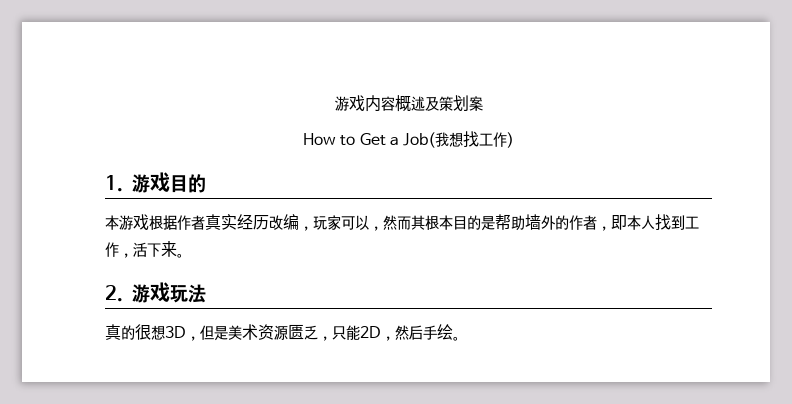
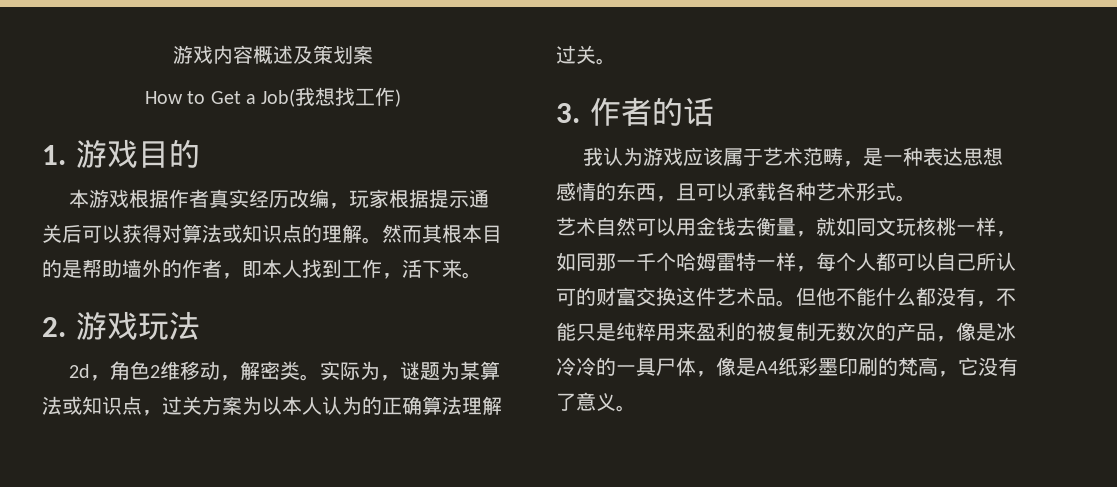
[341,215,383,231] 可以， -> [389,189,490,208] [42,224,382,244] 根据提示通关后可以获得对算法或知识点的理解。
[105,324,453,341] 真的很想3D，但是美术资源匮乏，只能2D，然后手绘 -> [69,361,501,381] [42,396,502,416] [556,45,616,65] [556,97,715,126] [583,147,1004,167] [556,182,916,202] [556,217,1016,237] [556,252,1016,272] [556,287,1016,307] [556,322,1016,342] [556,357,1018,377] [556,392,616,411] 2d，角色2维移动，解密类。实际为，谜题为某算法或知识点，过关方案为以本人认为的正确算法理解过关。 // 3.作者的话 // 我认为游戏应该属于艺术范畴，是一种表达思想感情的东西，且可以承载各种艺术形式。 // 艺术自然可以用金钱去衡量，就如同文玩核桃一样，如同那一千个哈姆雷特一样，每个人都可以自己所认可的财富交换这件艺术品。但他不能什么都没有，不能只是纯粹用来盈利的被复制无数次的产品，像是冰冷冷的一具尸体，像是A4纸彩墨印刷的梵高，它没有了意义

